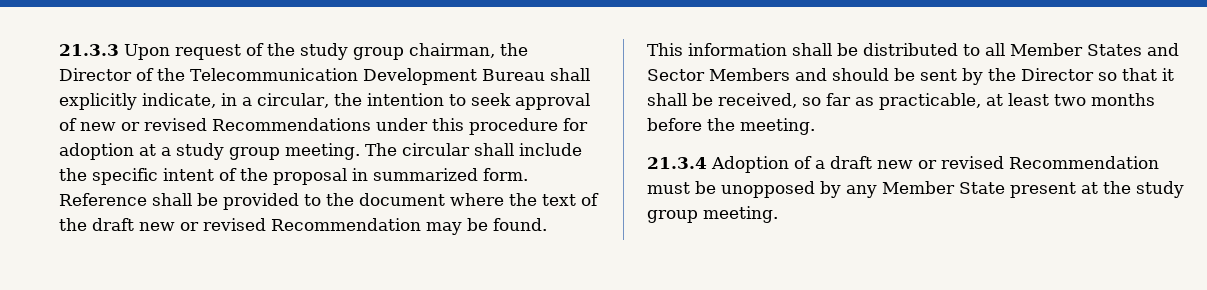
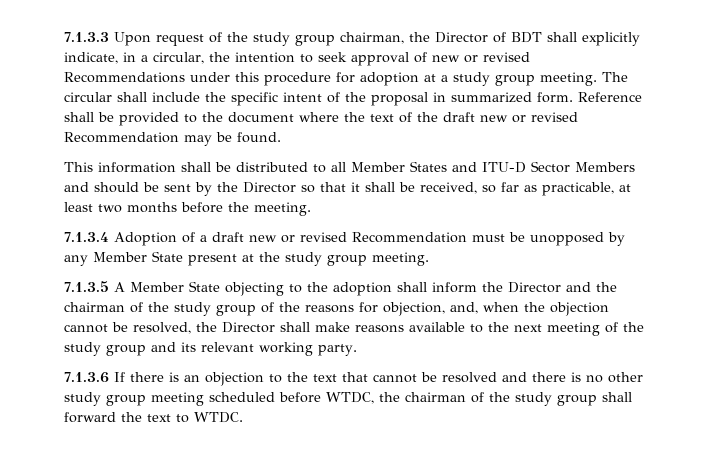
[59,44,119,56] 21.3.3 -> [64,32,109,42] 7.1.3.3
[157,68,545,85] the Telecommunication Development Bureau -> [511,32,542,43] BDT
(1179, 49) none -> [482,162,526,173] ITU-D
[647,157,707,169] 21.3.4 -> [64,232,109,242] 7.1.3.4
(778, 214) none -> [64,281,617,296] [64,302,609,316] [64,322,644,336] [64,342,357,356] [64,372,643,386] [64,392,632,406] [64,412,243,423] // 7.1.3.5 A Member State objecting to the adoption shall inform the Director and the chairman of the study group of the reasons for objection, and, when the objection cannot be resolved, the Director shall make reasons available to the next meeting of the study group and its relevant working party. // 7.1.3.6 If there is an objection to the text that cannot be resolved and there is no other study group meeting scheduled before WTDC, the chairman of the study group shall forward the text to WTDC.

